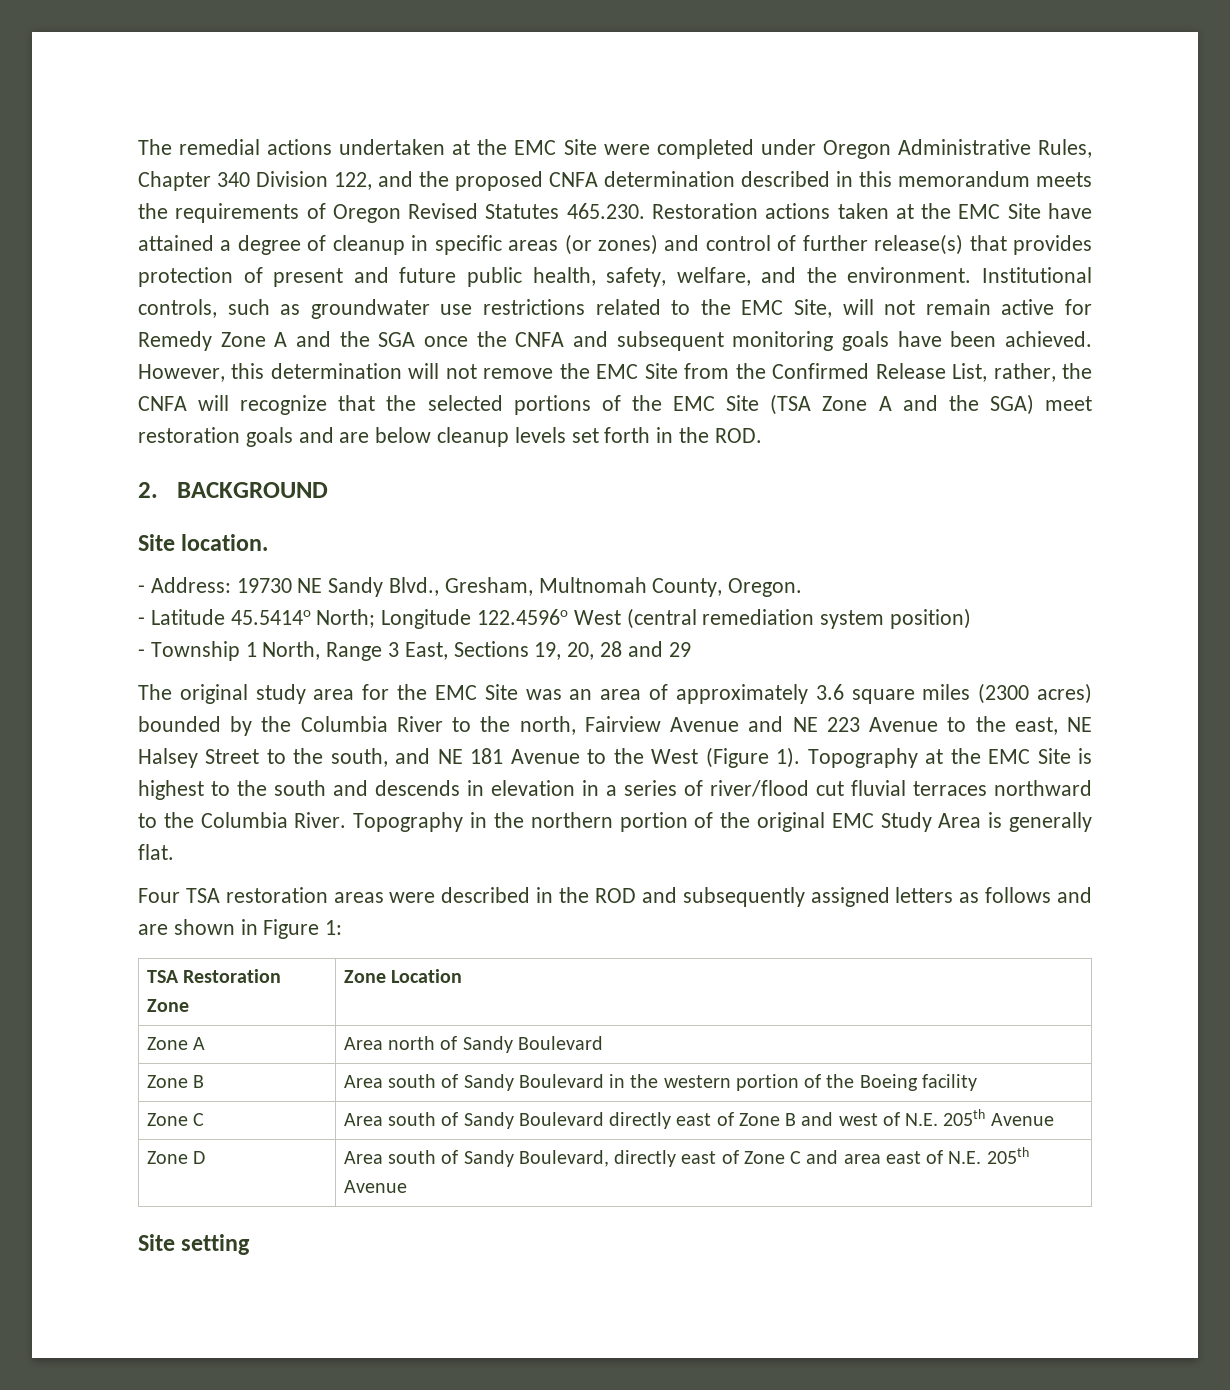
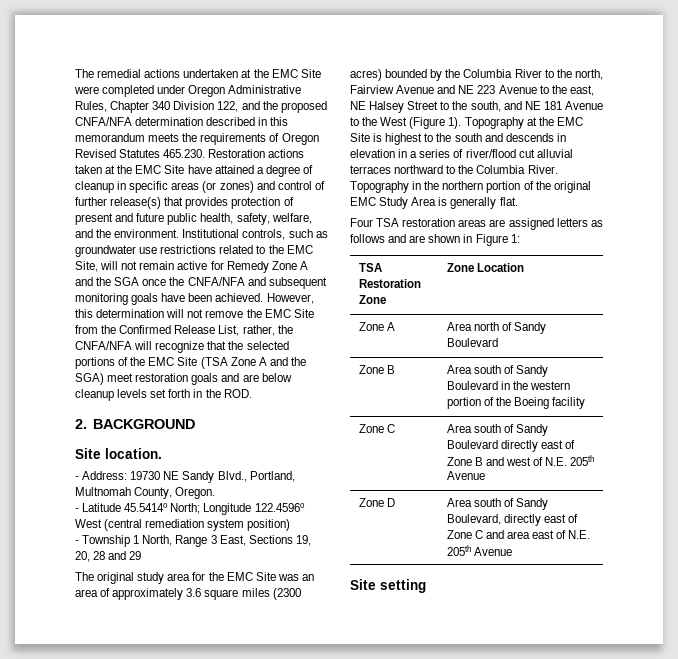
[549,172,598,187] CNFA -> [75,117,132,126] CNFA/NFA
[515,332,565,347] CNFA -> [187,277,245,286] CNFA/NFA
[138,396,187,411] CNFA -> [75,341,132,350] CNFA/NFA
[444,577,533,596] Gresham, -> [249,471,295,482] Portland,
[851,780,906,796] fluvial -> [536,149,573,158] alluvial
[389,887,805,907] were described in the ROD and subsequently -> [489,219,506,227] are

